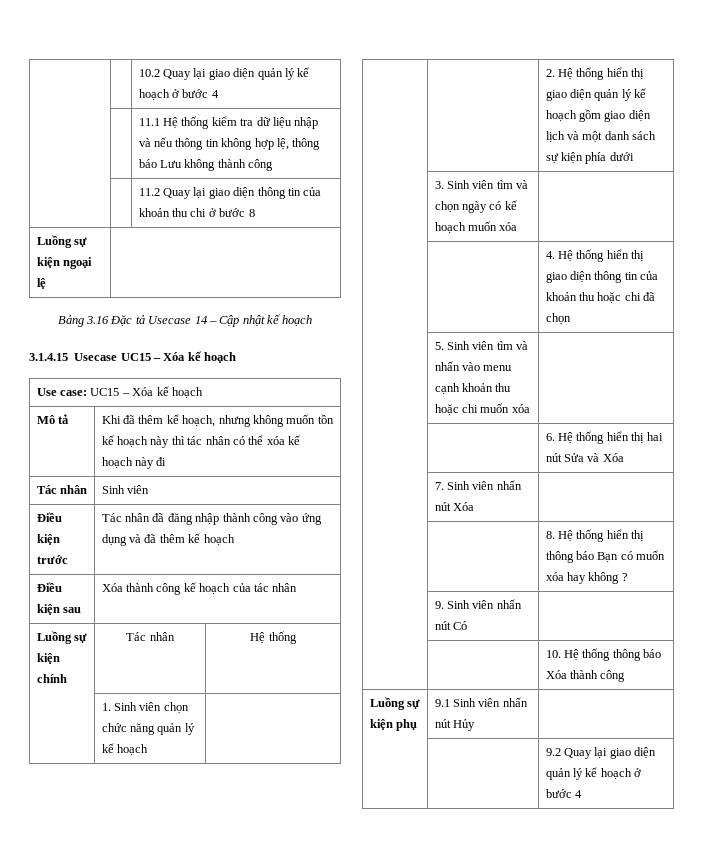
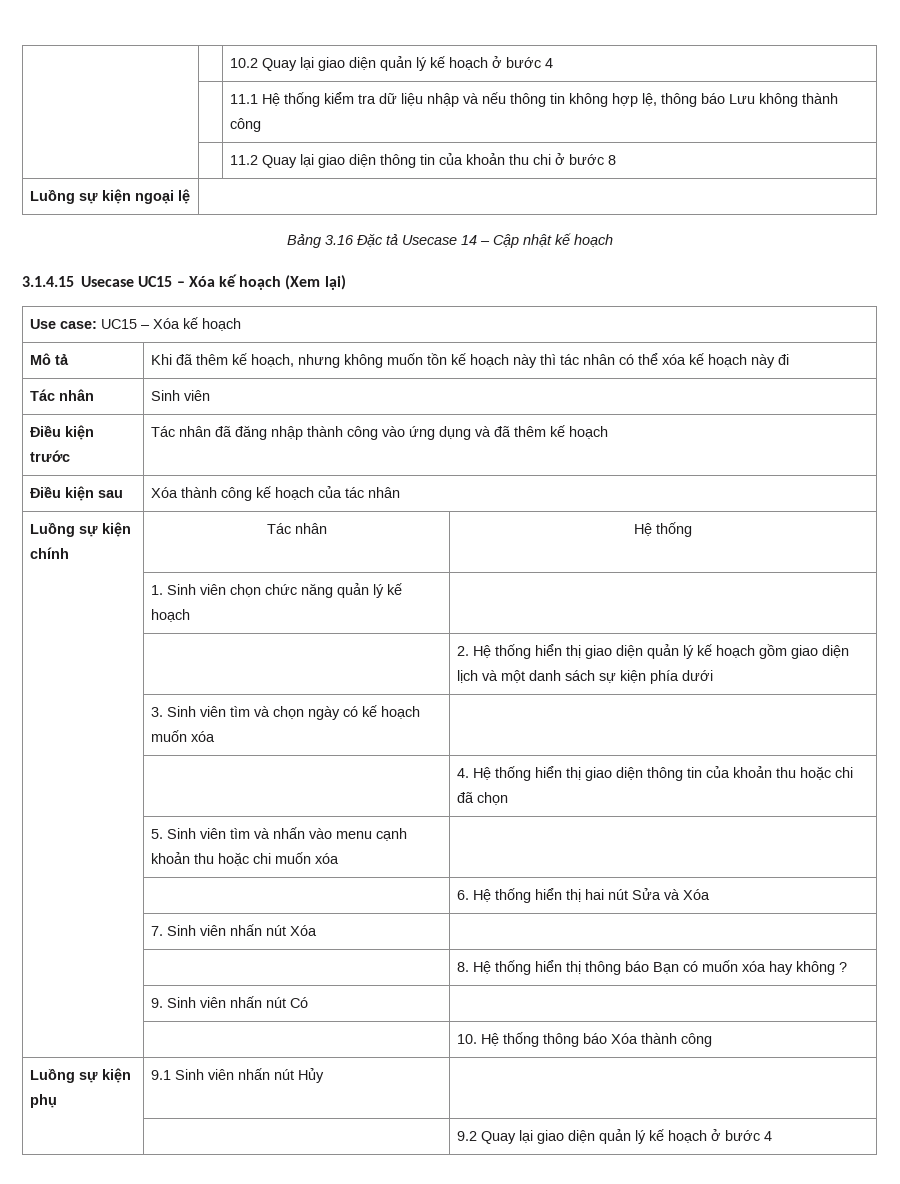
(237, 357) none -> [285,275,346,290] (Xem lại)

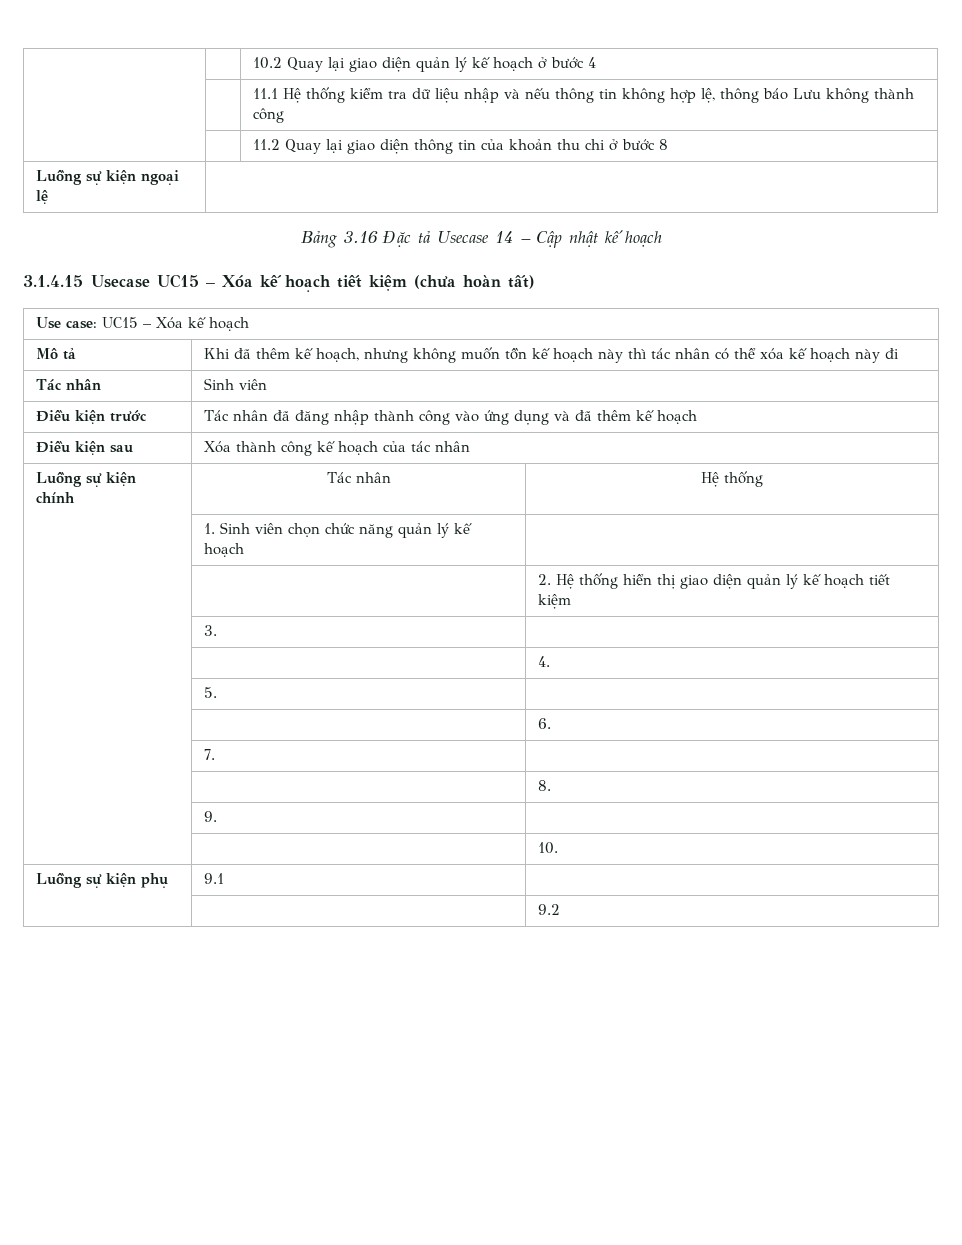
[285,275,346,290] (Xem lại) -> [337,275,536,291] tiết kiệm (chưa hoàn tất)
[759,644,850,659] [457,670,714,684] [151,705,421,720] [151,730,216,742] [457,766,854,781] [457,792,509,805] [151,827,408,841] [151,852,340,866] [457,888,711,903] [151,924,318,936] [457,960,848,975] [151,996,309,1008] [457,1032,713,1047] gồm giao diện lịch và một danh sách sự kiện phía dưới // | 3. Sinh viên tìm và chọn ngày có kế hoạch muốn xóa | // | | 4. Hệ thống hiển thị giao diện thông tin của khoản thu hoặc chi đã chọn // | 5. Sinh viên tìm và nhấn vào menu cạnh khoản thu hoặc chi muốn xóa | // | | 6. Hệ thống hiển thị hai nút Sửa và Xóa // | 7. Sinh viên nhấn nút Xóa | // | | 8. Hệ thống hiển thị thông báo Bạn có muốn xóa hay không ? // | 9. Sinh viên nhấn nút Có | // | | 10. Hệ thống thông báo Xóa thành công -> [869,574,891,585] [538,594,572,609] [204,625,218,636] [538,656,551,667] [204,687,218,698] [538,718,552,729] [204,749,216,760] [538,780,552,791] [204,811,218,822] [538,842,559,854] tiết kiệm // | 3. | // | | 4. // | 5. | // | | 6. // | 7. | // | | 8. // | 9. | // | | 10.
[175,1068,325,1083] [457,1129,773,1144] Sinh viên nhấn nút Hủy | // | | 9.2 Quay lại giao diện quản lý kế hoạch ở bước 4 -> [538,904,561,915] | // | | 9.2

